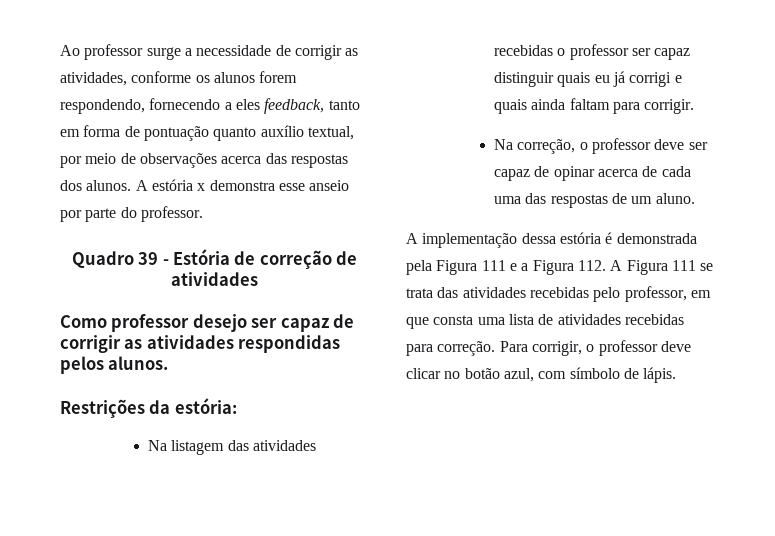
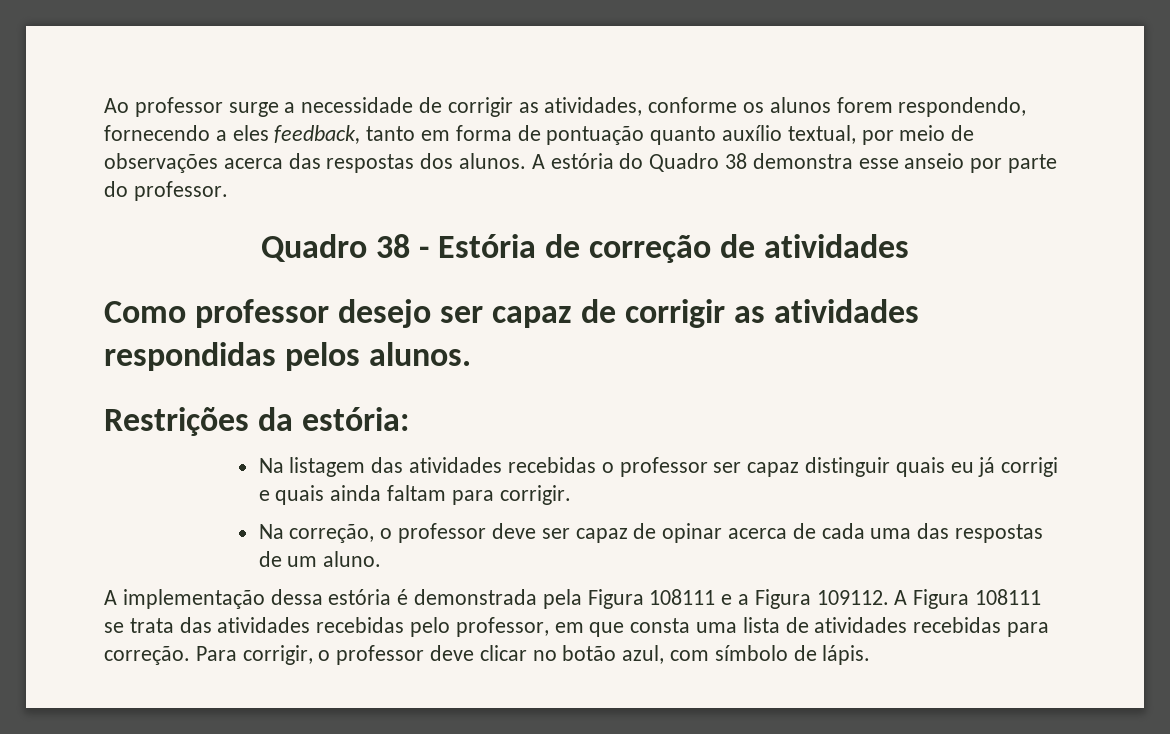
[197,183,206,191] x -> [619,153,748,172] do Quadro 38
[138,252,159,265] 39 -> [375,234,410,258] 38
[481,260,506,271] 111 -> [649,589,716,605] 108111
[577,260,606,271] 112. -> [816,590,889,605] 109112.
[671,260,696,271] 111 -> [975,589,1042,605] 108111

